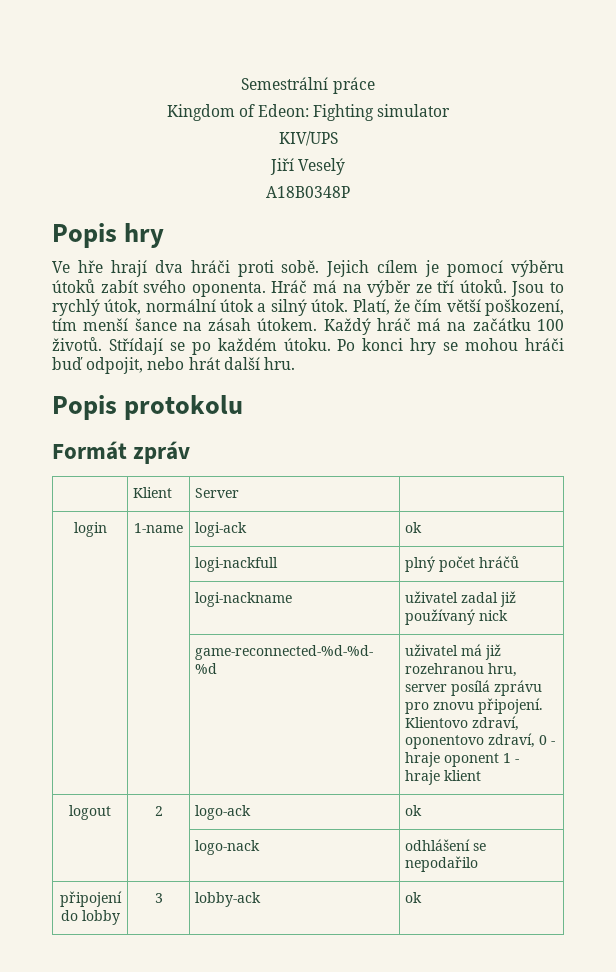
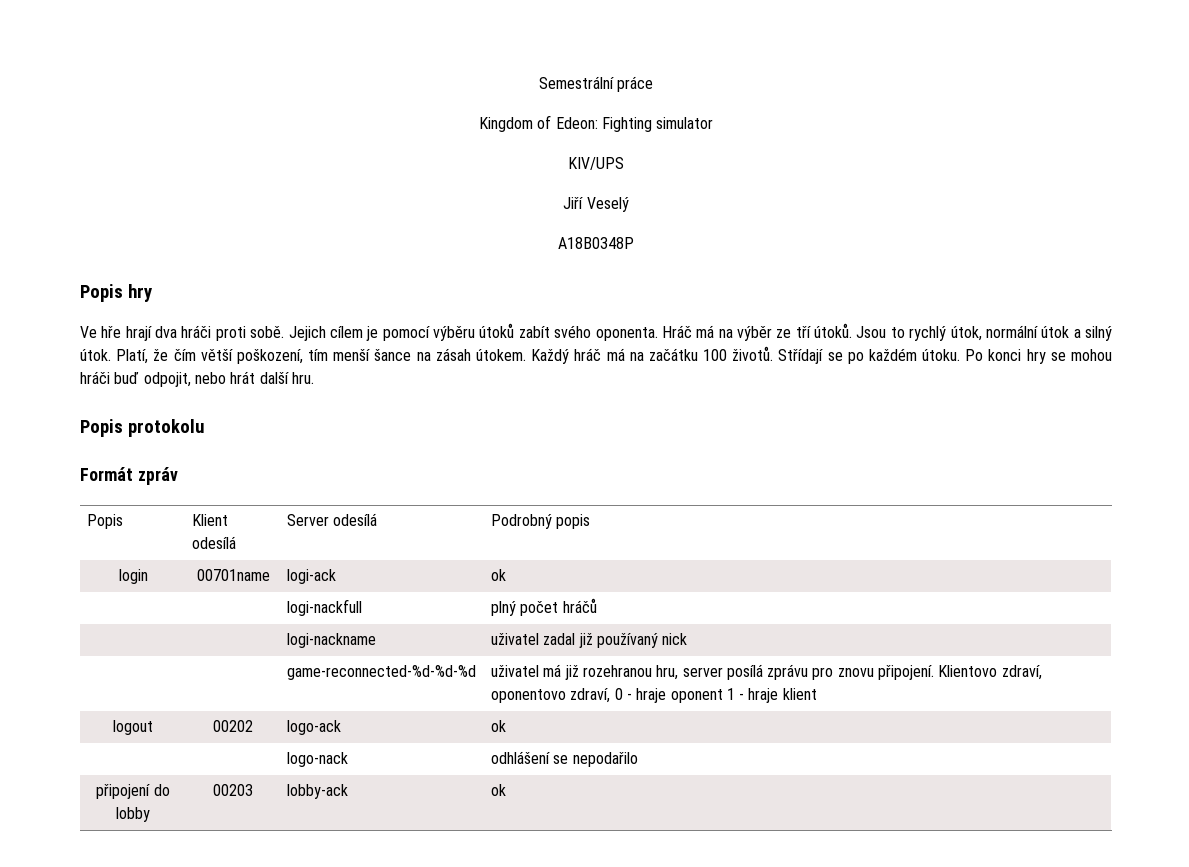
(191, 452) none -> [86,514,123,529] Popis
(173, 492) none -> [191,536,236,549] odesílá
(240, 493) | -> [333,513,378,526] [490,514,591,529] odesílá | Podrobný popis
[134,523,183,533] 1-name -> [196,569,270,581] 00701name
[154,806,163,816] 2 -> [213,720,253,732] 00202
[154,893,163,903] 3 -> [213,784,253,796] 00203

